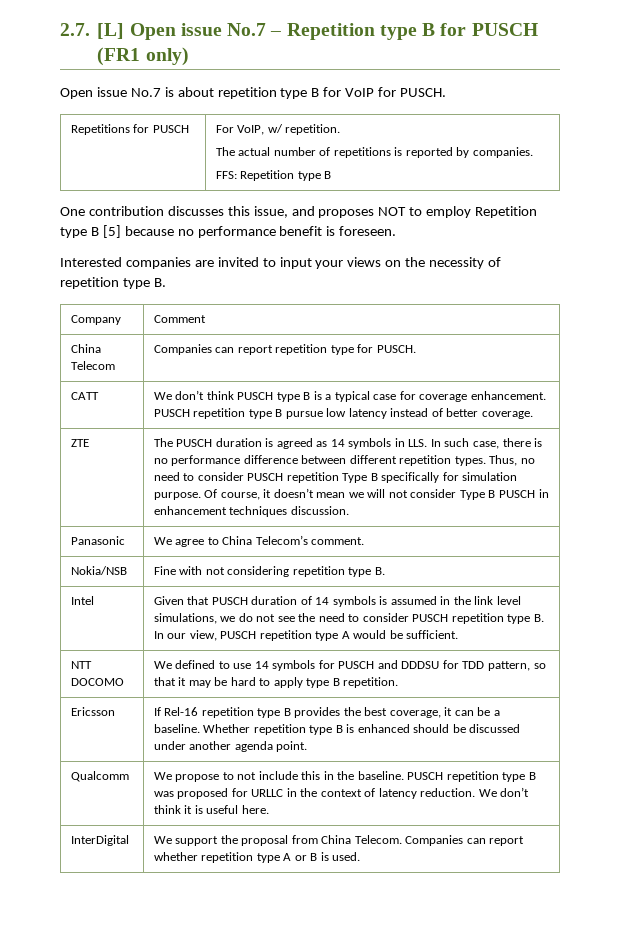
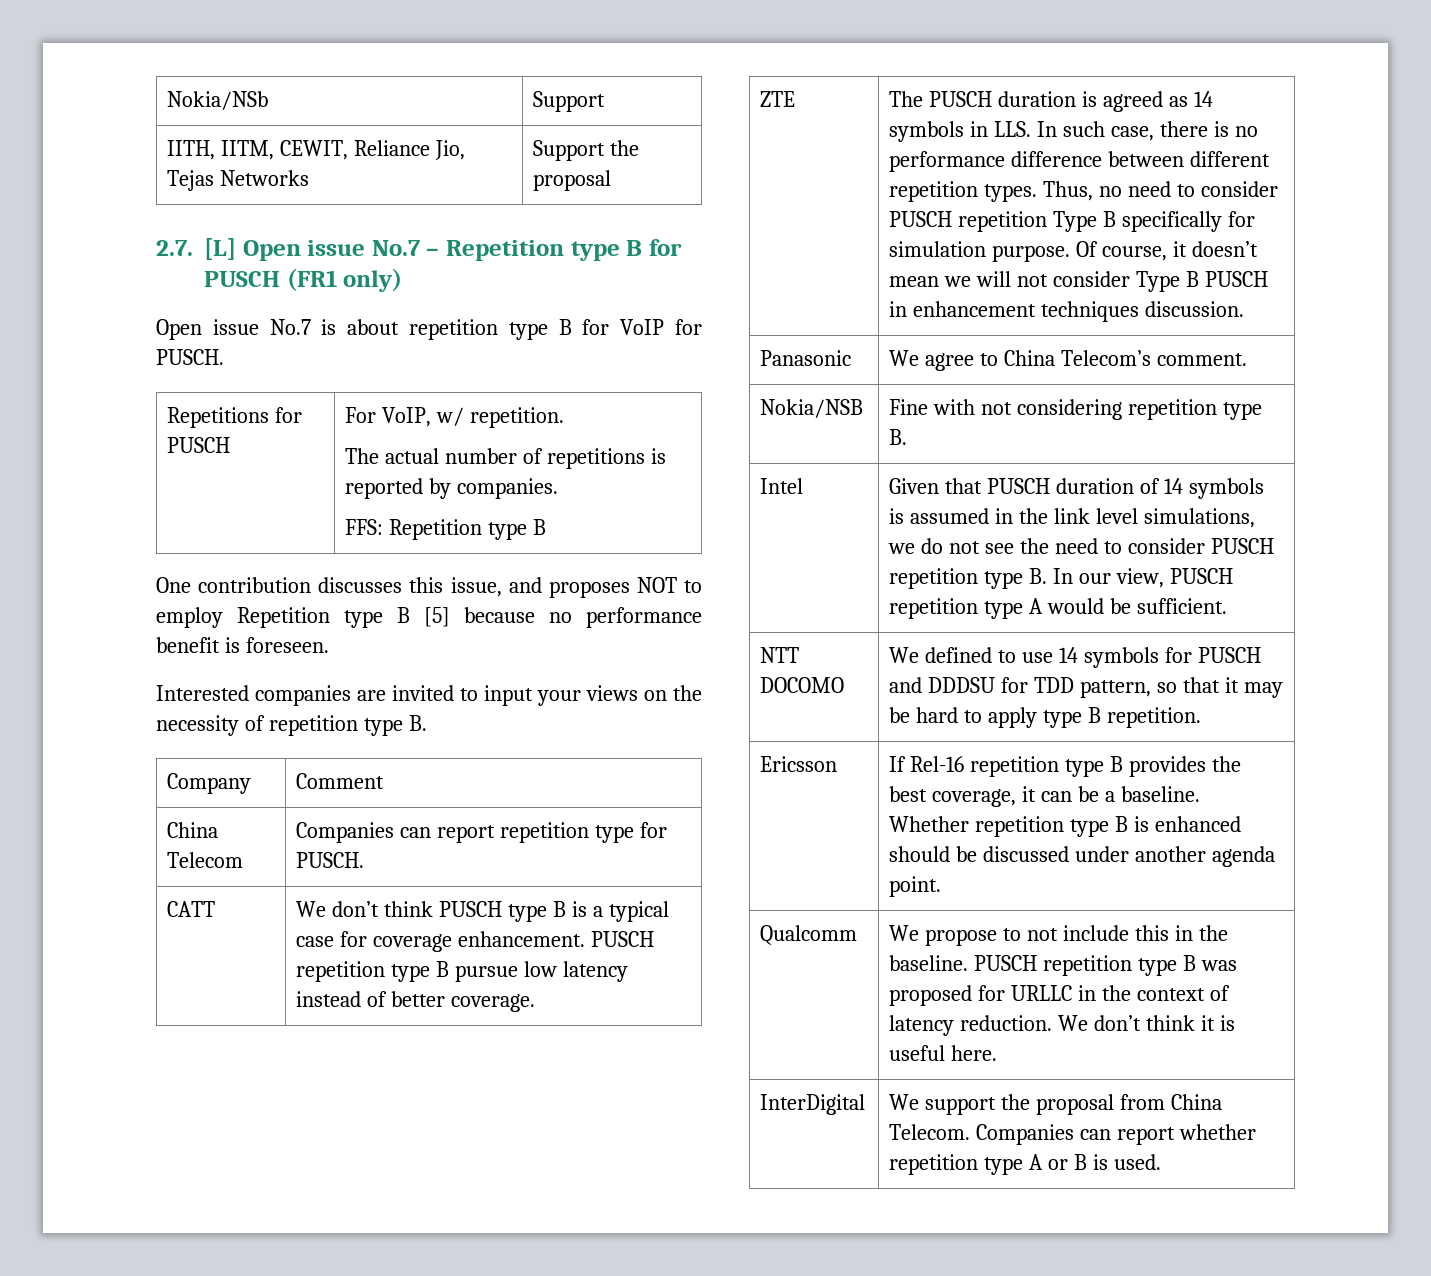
(60, 29) none -> [167,91,269,110] [533,91,606,112] [167,140,466,160] [167,170,310,191] [533,140,640,161] [533,170,612,191] Nokia/NSb | Support // IITH, IITM, CEWIT, Reliance Jio, Tejas Networks | Support the proposal //

